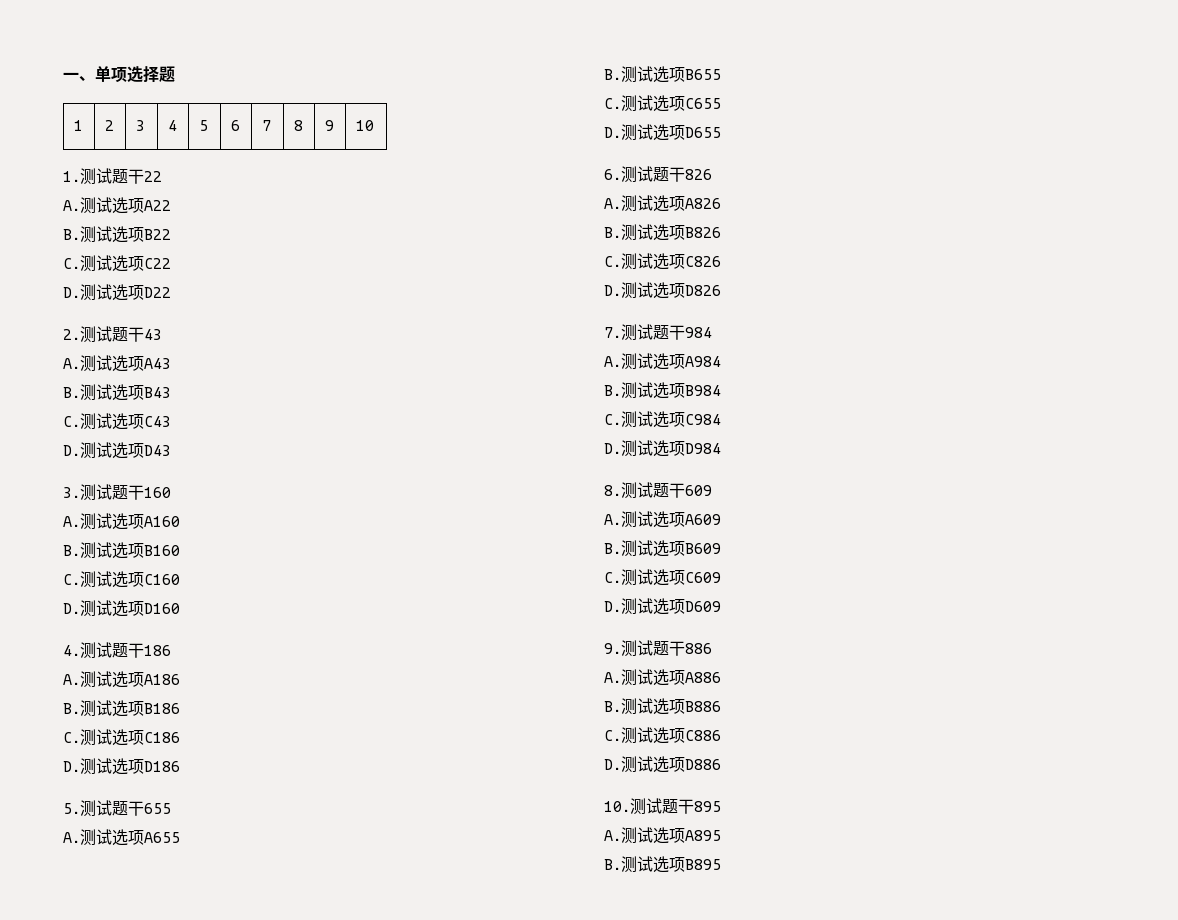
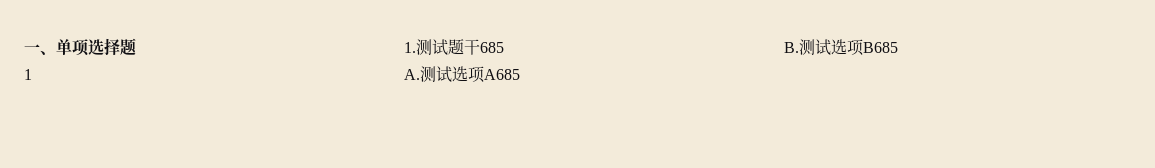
[73,120,83,131] [104,120,114,131] [135,120,145,131] [167,120,177,131] [198,120,208,131] [230,120,240,131] [261,120,271,131] [293,120,303,131] [324,120,334,131] [355,120,374,131] // 1 | 2 | 3 | 4 | 5 | 6 | 7 | 8 | 9 | 10 -> [24,69,32,80] // 1
[144,171,162,182] [63,197,171,214] [63,226,171,243] [63,255,171,272] [63,284,171,301] [63,326,162,343] [63,355,171,372] [63,384,171,401] [63,413,171,430] [63,442,171,459] [63,484,171,501] [63,513,180,530] [63,542,180,559] [63,571,180,588] [63,600,180,617] [63,642,171,659] [63,671,180,688] [63,700,180,717] [63,729,180,746] [63,758,180,775] [63,800,171,817] [63,829,180,846] [604,66,721,83] [604,95,721,112] [604,124,721,141] [604,166,712,183] [604,195,721,212] [604,224,721,241] [604,253,721,270] [604,282,721,299] [604,324,712,341] [604,353,721,370] [604,382,721,399] [604,411,721,428] [604,440,721,457] [604,482,712,499] [604,511,721,528] [604,540,721,557] [604,569,721,586] [604,598,721,615] [604,640,712,657] [604,669,721,686] [604,698,721,715] [604,727,721,744] [604,756,721,773] [604,798,721,815] [604,827,721,844] [604,856,721,873] 22 // A.测试选项A22 // B.测试选项B22 // C.测试选项C22 // D.测试选项D22 // 2.测试题干43 // A.测试选项A43 // B.测试选项B43 // C.测试选项C43 // D.测试选项D43 // 3.测试题干160 // A.测试选项A160 // B.测试选项B160 // C.测试选项C160 // D.测试选项D160 // 4.测试题干186 // A.测试选项A186 // B.测试选项B186 // C.测试选项C186 // D.测试选项D186 // 5.测试题干655 // A.测试选项A655 // B.测试选项B655 // C.测试选项C655 // D.测试选项D655 // 6.测试题干826 // A.测试选项A826 // B.测试选项B826 // C.测试选项C826 // D.测试选项D826 // 7.测试题干984 // A.测试选项A984 // B.测试选项B984 // C.测试选项C984 // D.测试选项D984 // 8.测试题干609 // A.测试选项A609 // B.测试选项B609 // C.测试选项C609 // D.测试选项D609 // 9.测试题干886 // A.测试选项A886 // B.测试选项B886 // C.测试选项C886 // D.测试选项D886 // 10.测试题干895 // A.测试选项A895 // B.测试选项B895 -> [480,42,504,53] [404,66,520,83] [784,39,898,56] 685 // A.测试选项A685 // B.测试选项B685

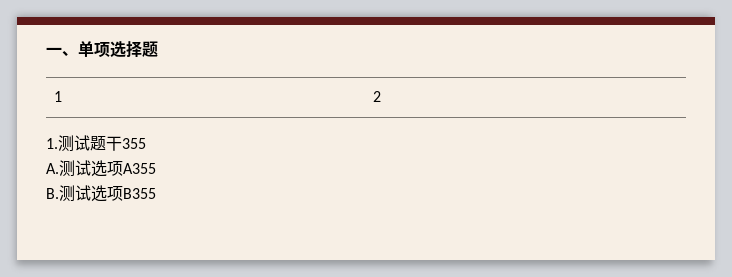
[24,69,32,80] // 1 -> [54,91,63,102] [373,91,382,102] // 1 | 2
[480,42,504,53] 685 -> [122,138,146,149] 355
[484,69,520,80] A685 -> [123,163,156,174] A355
[863,42,898,53] B685 -> [123,188,156,199] B355

